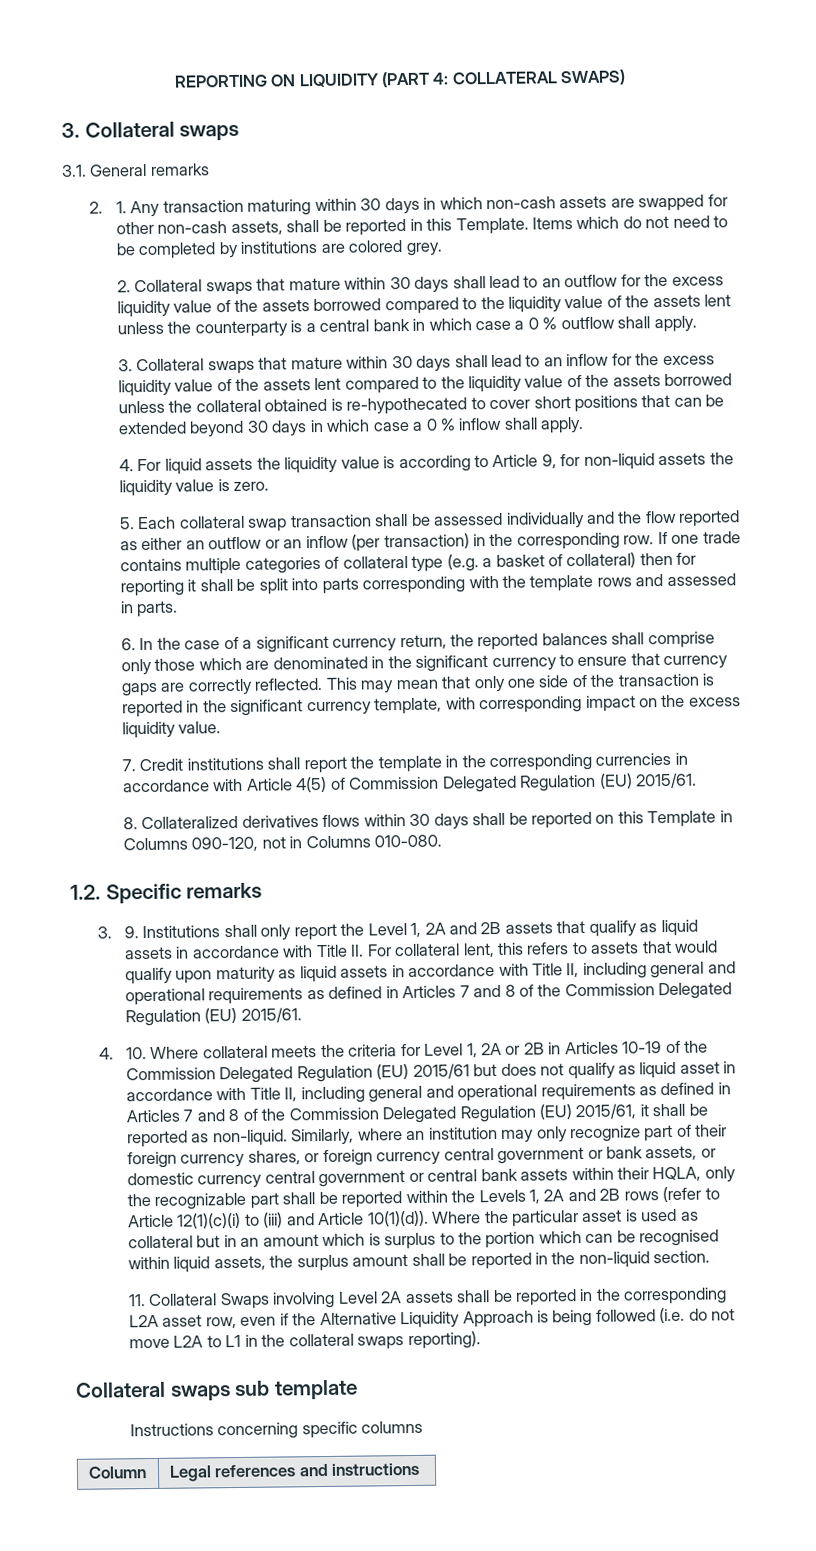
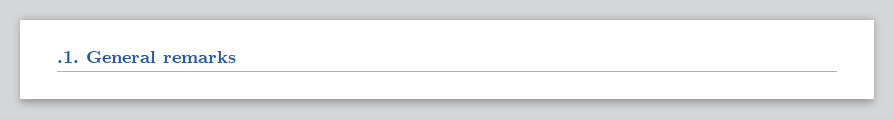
[173,69,627,88] [61,121,240,141] [61,163,210,177] [88,194,728,218] [115,215,729,236] [115,240,443,260] [116,273,724,296] [116,294,732,318] [116,315,697,338] [117,353,715,375] [117,373,733,397] [117,394,725,415] [117,416,585,438] [118,452,734,475] [118,479,270,497] [119,510,741,532] [119,531,741,552] [119,552,697,575] [119,573,736,597] [119,600,179,618] [120,631,715,653] [120,653,729,676] [120,673,715,697] [121,694,741,718] [121,721,222,739] [121,752,688,774] [122,772,697,793] [122,810,733,830] [122,834,443,852] [70,882,263,904] [96,919,698,941] [123,940,719,960] [124,961,736,985] [124,982,733,1006] [124,1007,302,1027] [98,1040,709,1060] [125,1061,737,1084] [125,1082,731,1104] [125,1103,708,1124] [126,1124,728,1148] [126,1145,716,1169] [126,1166,736,1189] [126,1186,720,1210] [127,1208,699,1229] [127,1229,720,1250] [127,1250,711,1273] [127,1287,728,1310] [128,1307,736,1329] [128,1331,481,1350] [75,1379,358,1401] [129,1420,424,1440] [87,1466,147,1479] [168,1462,420,1482] REPORTING ON LIQUIDITY (PART 4: COLLATERAL SWAPS) // 3. Collateral swaps // 3.1. General remarks // 2. 1. Any transaction maturing within 30 days in which non-cash assets are swapped for other non-cash assets, shall be reported in this Template. Items which do not need to be completed by institutions are colored grey. // 2. Collateral swaps that mature within 30 days shall lead to an outflow for the excess liquidity value of the assets borrowed compared to the liquidity value of the assets lent unless the counterparty is a central bank in which case a 0 % outflow shall apply. // 3. Collateral swaps that mature within 30 days shall lead to an inflow for the excess liquidity value of the assets lent compared to the liquidity value of the assets borrowed unless the collateral obtained is re-hypothecated to cover short positions that can be extended beyond 30 days in which case a 0 % inflow shall apply. // 4. For liquid assets the liquidity value is according to Article 9, for non-liquid assets the liquidity value is zero. // 5. Each collateral swap transaction shall be assessed individually and the flow reported as either an outflow or an inflow (per transaction) in the corresponding row. If one trade contains multiple categories of collateral type (e.g. a basket of collateral) then for reporting it shall be split into parts corresponding with the template rows and assessed in parts. // 6. In the case of a significant currency return, the reported balances shall comprise only those which are denominated in the significant currency to ensure that currency gaps are correctly reflected. This may mean that only one side of the transaction is reported in the significant currency template, with corresponding impact on the excess liquidity value. // 7. Credit institutions shall report the template in the corresponding currencies in accordance with Article 4(5) of Commission Delegated Regulation (EU) 2015/61. // 8. Collateralized derivatives flows within 30 days shall be reported on this Template in Columns 090-120, not in Columns 010-080. // 1.2. Specific remarks // 3. 9. Institutions shall only report the Level 1, 2A and 2B assets that qualify as liquid assets in accordance with Title II. For collateral lent, this refers to assets that would qualify upon maturity as liquid assets in accordance with Title II, including general and operational requirements as defined in Articles 7 and 8 of the Commission Delegated Regulation (EU) 2015/61. // 4. 10. Where collateral meets the criteria for Level 1, 2A or 2B in Articles 10-19 of the Commission Delegated Regulation (EU) 2015/61 but does not qualify as liquid asset in accordance with Title II, including general and operational requirements as defined in Articles 7 and 8 of the Commission Delegated Regulation (EU) 2015/61, it shall be reported as non-liquid. Similarly, where an institution may only recognize part of their foreign currency shares, or foreign currency central government or bank assets, or domestic currency central government or central bank assets within their HQLA, only the recognizable part shall be reported within the Levels 1, 2A and 2B rows (refer to Article 12(1)(c)(i) to (iii) and Article 10(1)(d)). Where the particular asset is used as collateral but in an amount which is surplus to the portion which can be recognised within liquid assets, the surplus amount shall be reported in the non-liquid section. // 11. Collateral Swaps involving Level 2A assets shall be reported in the corresponding L2A asset row, even if the Alternative Liquidity Approach is being followed (i.e. do not move L2A to L1 in the collateral swaps reporting). // Collateral swaps sub template // Instructions concerning specific columns // Column | Legal references and instructions -> [57,51,236,63] .1. General remarks

